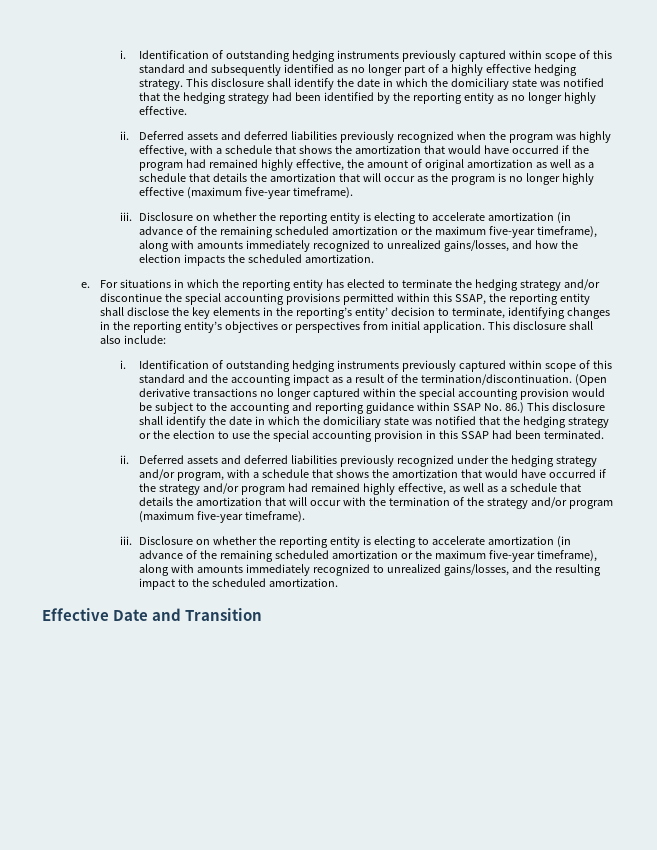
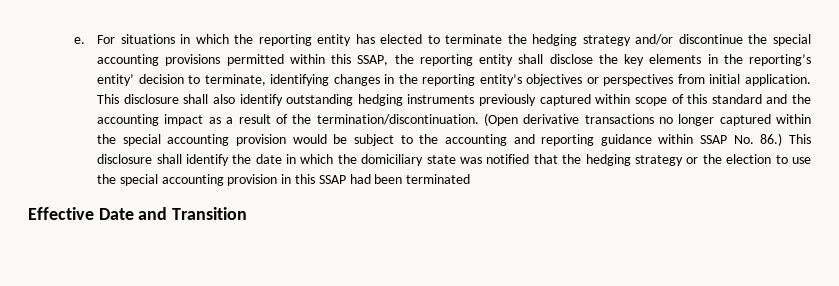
[119,50,613,62] [139,64,578,76] [139,78,605,90] [139,92,597,104] [139,106,188,115] [119,131,612,143] [139,145,590,157] [139,159,595,171] [139,173,595,185] [139,187,354,199] [119,212,572,224] [139,226,598,238] [139,240,579,252] [139,254,375,266] i. Identification of outstanding hedging instruments previously captured within scope of this standard and subsequently identified as no longer part of a highly effective hedging strategy. This disclosure shall identify the date in which the domiciliary state was notified that the hedging strategy had been identified by the reporting entity as no longer highly effective. // ii. Deferred assets and deferred liabilities previously recognized when the program was highly effective, with a schedule that shows the amortization that would have occurred if the program had remained highly effective, the amount of original amortization as well as a schedule that details the amortization that will occur as the program is no longer highly effective (maximum five-year timeframe). // iii. Disclosure on whether the reporting entity is electing to accelerate amortization (in advance of the remaining scheduled amortization or the maximum five-year timeframe), along with amounts immediately recognized to unrealized gains/losses, and how the election impacts the scheduled amortization. // -> (74, 40) none
[124,335,167,344] [119,360,224,369] include: // i. Identification of -> [239,94,283,106] identify
[544,430,605,439] [119,455,598,467] [139,469,607,481] [139,483,582,495] [139,497,614,509] [139,511,306,523] [119,536,572,548] [139,550,598,562] [139,564,602,576] [139,578,339,590] terminated. // ii. Deferred assets and deferred liabilities previously recognized under the hedging strategy and/or program, with a schedule that shows the amortization that would have occurred if the strategy and/or program had remained highly effective, as well as a schedule that details the amortization that will occur with the termination of the strategy and/or program (maximum five-year timeframe). // iii. Disclosure on whether the reporting entity is electing to accelerate amortization (in advance of the remaining scheduled amortization or the maximum five-year timeframe), along with amounts immediately recognized to unrealized gains/losses, and the resulting impact to the scheduled amortization. -> [406,174,471,184] terminated

